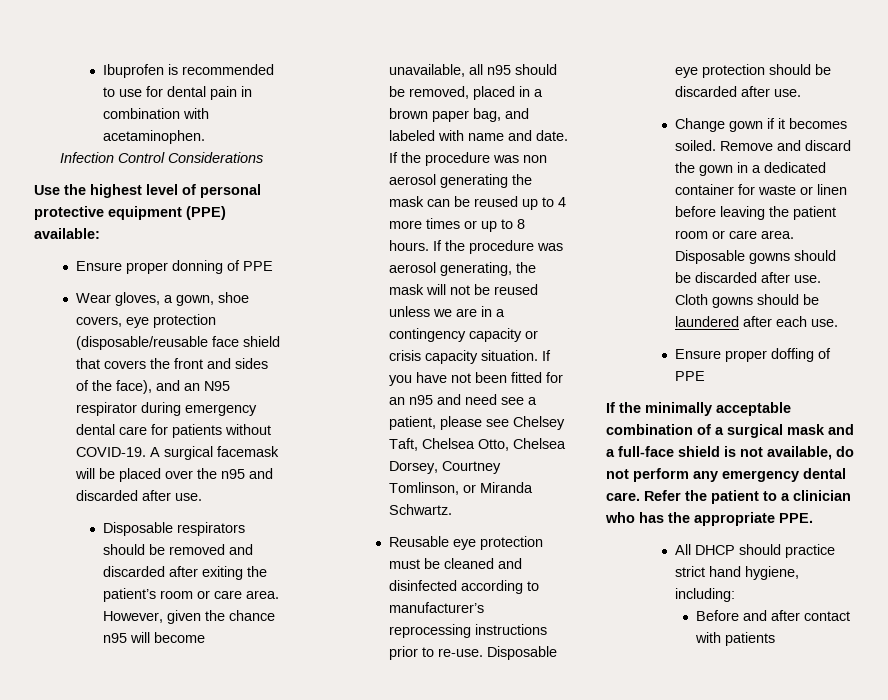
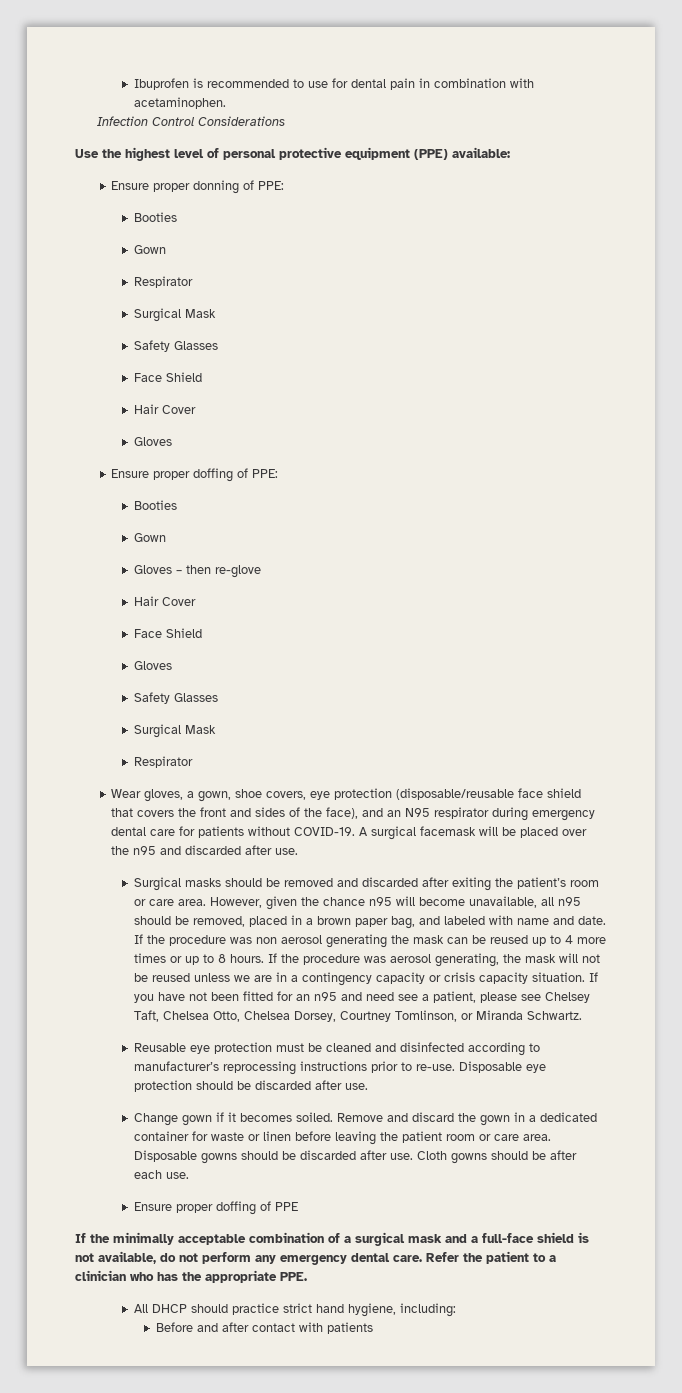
[243,261,274,271] PPE -> [258,181,285,190] [133,212,177,222] [133,245,166,254] [133,276,193,288] [133,308,216,322] [133,340,218,352] [133,372,202,382] [133,404,196,414] [133,437,172,446] [111,468,279,482] [133,500,177,510] [133,533,166,542] [133,565,261,578] [133,596,196,606] [133,628,202,638] [133,661,172,670] [133,692,218,704] [133,724,216,738] [133,756,193,768] PPE: // Booties // Gown // Respirator // Surgical Mask // Safety Glasses // Face Shield // Hair Cover // Gloves // Ensure proper doffing of PPE: // Booties // Gown // Gloves – then re-glove // Hair Cover // Face Shield // Gloves // Safety Glasses // Surgical Mask // Respirator
[102,522,245,536] Disposable respirators -> [133,877,221,891] Surgical masks
[674,316,739,327] laundered -> (546, 1155) none

